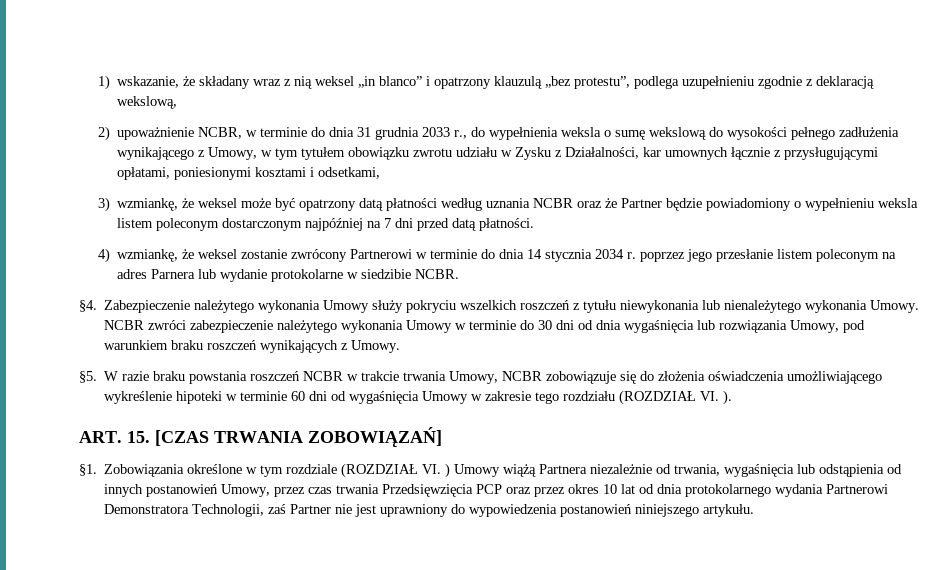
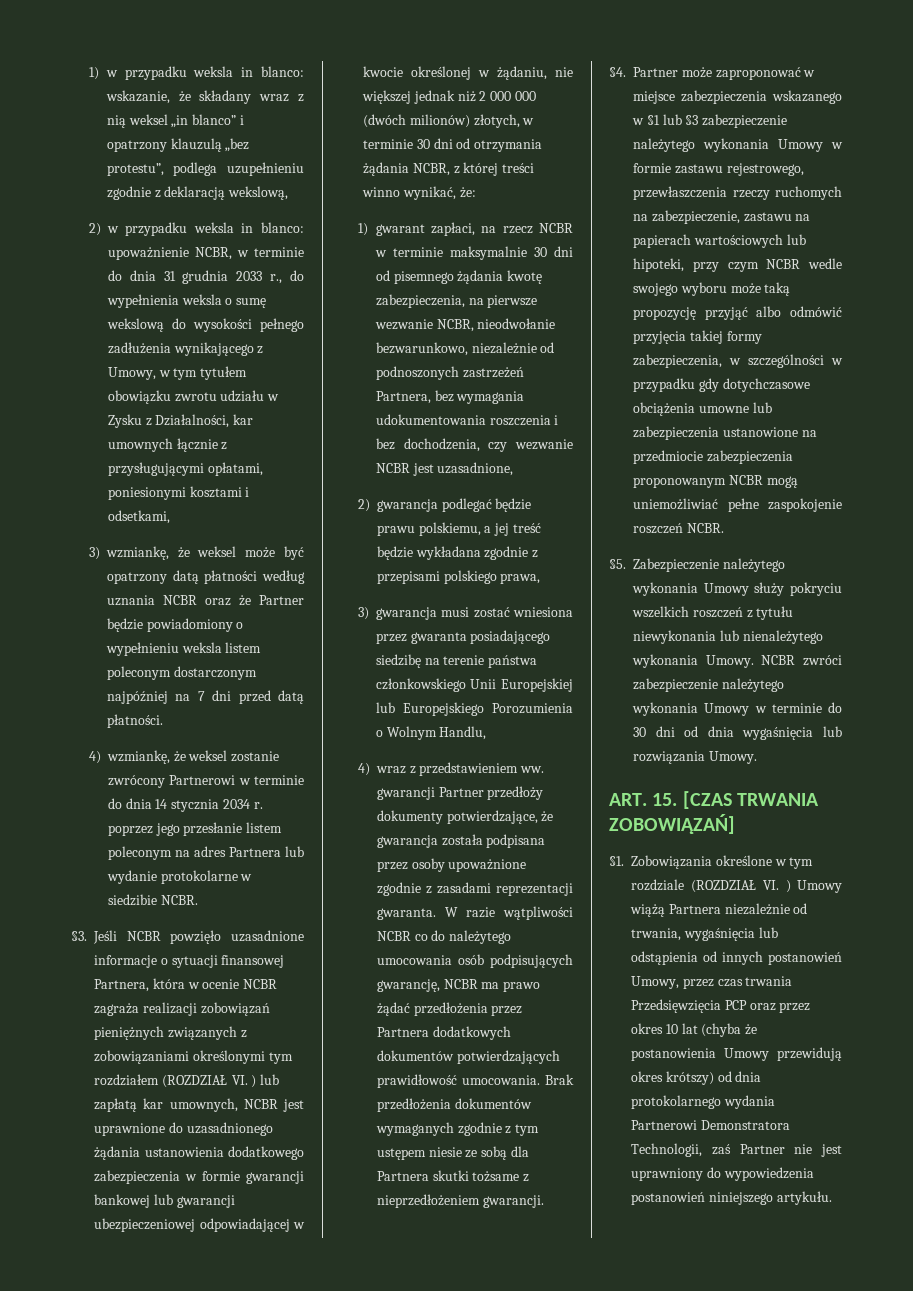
[97,75,110,90] 1) -> [88,66,304,80] 1) w przypadku weksla in blanco:
(110, 133) none -> [106,222,304,236] w przypadku weksla in blanco:
[151,269,196,279] Parnera -> [228,847,281,857] Partnera
[79,300,97,312] §4. -> [71,930,304,944] [94,955,285,968] [94,978,278,992] [94,1002,270,1016] [94,1026,247,1040] [94,1050,293,1064] [94,1074,280,1088] [94,1098,304,1112] [94,1122,273,1136] [94,1146,304,1160] [94,1170,304,1184] [94,1194,235,1208] [94,1218,305,1232] [363,66,573,80] [362,90,536,104] [363,114,535,128] [363,138,543,152] [363,162,535,176] [362,186,476,200] [357,222,573,236] [374,246,573,260] [375,270,543,284] [375,294,538,308] [374,318,556,332] [375,342,555,356] [375,366,524,380] [375,390,525,404] [375,414,559,426] [375,438,573,452] [375,462,514,476] [357,498,532,512] [376,522,542,536] [376,546,539,560] [376,570,541,584] [357,607,573,620] [375,630,551,644] [375,654,538,668] [375,678,573,692] [375,702,573,716] [375,726,487,740] [357,762,545,776] [376,786,544,800] [376,810,554,824] [376,834,546,848] [376,858,527,872] [376,882,573,896] [376,906,573,920] [376,930,512,944] [376,954,573,968] [376,979,541,992] [376,1002,523,1016] [376,1026,511,1040] [376,1050,560,1064] [376,1074,574,1088] [376,1098,532,1112] [375,1122,540,1136] [376,1146,530,1160] [376,1170,530,1182] [376,1194,544,1208] [609,67,816,80] [633,90,842,104] [632,114,788,128] [633,138,843,152] [633,163,804,176] [633,186,842,200] [633,210,811,224] [633,234,806,248] [633,258,842,272] [633,282,791,296] [633,306,842,320] [633,330,762,344] [633,354,843,368] [633,378,810,392] [633,402,772,416] [633,426,817,440] [633,450,793,464] [633,475,798,488] [633,498,842,512] [633,523,724,534] [609,559,626,569] §3. Jeśli NCBR powzięło uzasadnione informacje o sytuacji finansowej Partnera, która w ocenie NCBR zagraża realizacji zobowiązań pieniężnych związanych z zobowiązaniami określonymi tym rozdziałem (ROZDZIAŁ VI. ) lub zapłatą kar umownych, NCBR jest uprawnione do uzasadnionego żądania ustanowienia dodatkowego zabezpieczenia w formie gwarancji bankowej lub gwarancji ubezpieczeniowej odpowiadającej w kwocie określonej w żądaniu, nie większej jednak niż 2 000 000 (dwóch milionów) złotych, w terminie 30 dni od otrzymania żądania NCBR, z której treści winno wynikać, że: // 1) gwarant zapłaci, na rzecz NCBR w terminie maksymalnie 30 dni od pisemnego żądania kwotę zabezpieczenia, na pierwsze wezwanie NCBR, nieodwołanie bezwarunkowo, niezależnie od podnoszonych zastrzeżeń Partnera, bez wymagania udokumentowania roszczenia i bez dochodzenia, czy wezwanie NCBR jest uzasadnione, // 2) gwarancja podlegać będzie prawu polskiemu, a jej treść będzie wykładana zgodnie z przepisami polskiego prawa, // 3) gwarancja musi zostać wniesiona przez gwaranta posiadającego siedzibę na terenie państwa członkowskiego Unii Europejskiej lub Europejskiego Porozumienia o Wolnym Handlu, // 4) wraz z przedstawieniem ww. gwarancji Partner przedłoży dokumenty potwierdzające, że gwarancja została podpisana przez osoby upoważnione zgodnie z zasadami reprezentacji gwaranta. W razie wątpliwości NCBR co do należytego umocowania osób podpisujących gwarancję, NCBR ma prawo żądać przedłożenia przez Partnera dodatkowych dokumentów potwierdzających prawidłowość umocowania. Brak przedłożenia dokumentów wymaganych zgodnie z tym ustępem niesie ze sobą dla Partnera skutki tożsame z nieprzedłożeniem gwarancji. // §4. Partner może zaproponować w miejsce zabezpieczenia wskazanego w §1 lub §3 zabezpieczenie należytego wykonania Umowy w formie zastawu rejestrowego, przewłaszczenia rzeczy ruchomych na zabezpieczenie, zastawu na papierach wartościowych lub hipoteki, przy czym NCBR wedle swojego wyboru może taką propozycję przyjąć albo odmówić przyjęcia takiej formy zabezpieczenia, w szczególności w przypadku gdy dotychczasowe obciążenia umowne lub zabezpieczenia ustanowione na przedmiocie zabezpieczenia proponowanym NCBR mogą uniemożliwiać pełne zaspokojenie roszczeń NCBR. // §5.
[790,320,866,333] [104,340,401,353] [79,371,883,384] [104,390,733,405] Umowy, pod warunkiem braku roszczeń wynikających z Umowy. // §5. W razie braku powstania roszczeń NCBR w trakcie trwania Umowy, NCBR zobowiązuje się do złożenia oświadczenia umożliwiającego wykreślenie hipoteki w terminie 60 dni od wygaśnięcia Umowy w zakresie tego rozdziału (ROZDZIAŁ VI. ). -> [708,751,757,764] Umowy.
(636, 489) none -> [701,1023,758,1037] [631,1047,842,1061] [631,1071,714,1085] (chyba że postanowienia Umowy przewidują okres krótszy)

